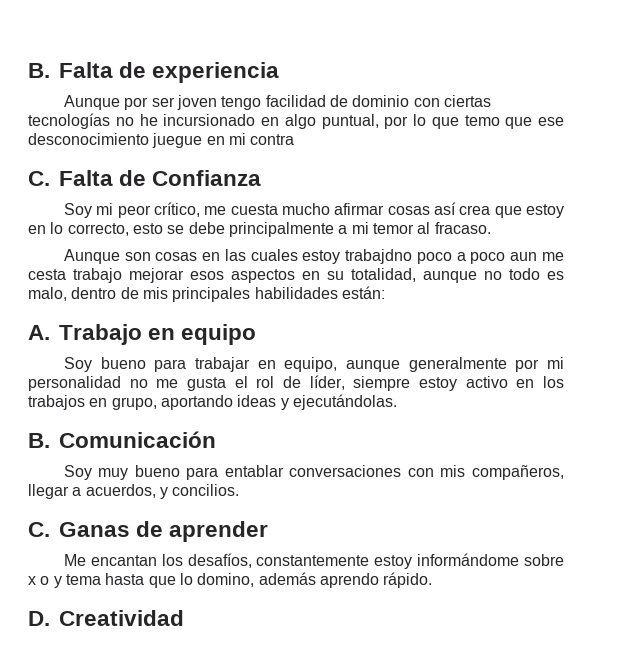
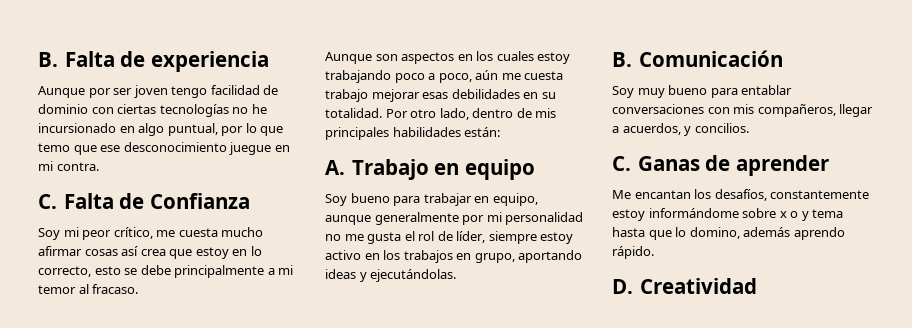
[250,134,295,145] contra -> [56,162,99,171] contra.
[155,249,246,261] cosas en las -> [401,51,494,64] aspectos en los
[345,249,413,264] trabajdno -> [325,70,391,83] trabajando
[470,252,565,264] [28,268,564,283] [28,287,67,301] poco aun me cesta trabajo mejorar esos aspectos en su totalidad, aunque no todo es malo, -> [438,70,564,83] [325,89,556,102] [325,108,469,120] poco, aún me cuesta trabajo mejorar esas debilidades en su totalidad. Por otro lado,

